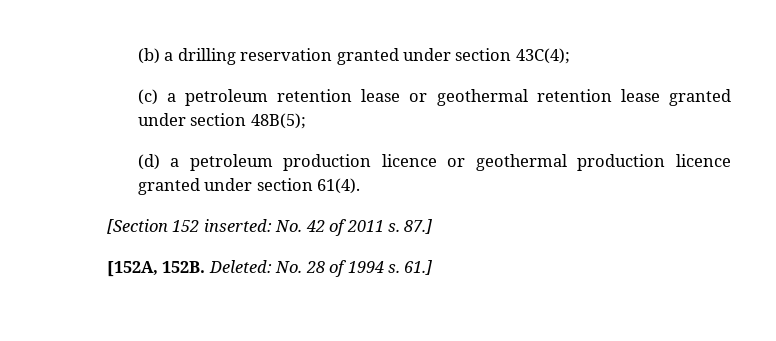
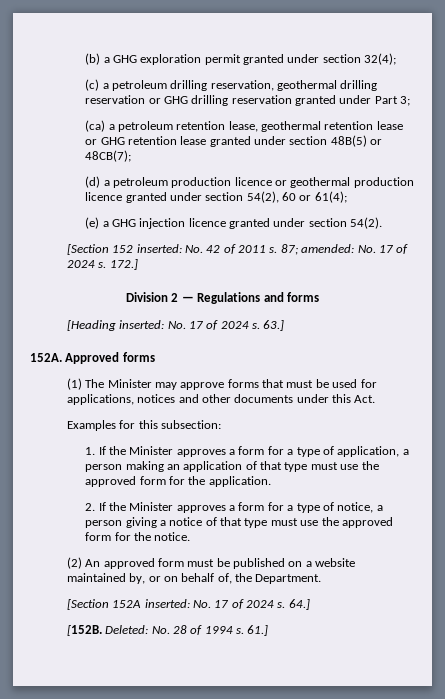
[177,48,570,65] [137,89,269,106] drilling reservation granted under section 43C(4); // (c) a petroleum -> [112,53,397,65] [85,79,378,91] [85,95,411,106] [85,120,322,132] GHG exploration permit granted under section 32(4); // (c) a petroleum drilling reservation, geothermal drilling reservation or GHG drilling reservation granted under Part 3; // (ca) a petroleum retention lease, geothermal
[436,89,528,106] geothermal -> [100,137,125,145] GHG
[250,113,306,129] 48B(5); -> [330,135,383,147] [85,150,132,162] 48B(5) or 48CB(7);
[317,178,361,194] 61(4). -> [246,191,347,203] [85,217,383,229] 54(2), 60 or 61(4); // (e) a GHG injection licence granted under section 54(2).
[404,219,433,234] [106,261,206,277] 87.] // [152A, 152B. -> [280,244,409,255] [66,259,138,270] [125,292,320,304] [66,320,285,331] [30,352,155,364] [66,378,377,390] [66,394,376,405] [66,420,221,431] [85,446,409,457] [85,461,379,472] [85,476,271,487] [85,502,383,513] [85,517,393,528] [85,532,191,541] [66,557,356,569] [66,573,322,584] [66,599,310,610] [66,625,102,636] 87; amended: No. 17 of 2024 s. 172.] // Division 2 — Regulations and forms // [Heading inserted: No. 17 of 2024 s. 63.] // 152A. Approved forms // (1) The Minister may approve forms that must be used for applications, notices and other documents under this Act. // Examples for this subsection: // 1. If the Minister approves a form for a type of application, a person making an application of that type must use the approved form for the application. // 2. If the Minister approves a form for a type of notice, a person giving a notice of that type must use the approved form for the notice. // (2) An approved form must be published on a website maintained by, or on behalf of, the Department. // [Section 152A inserted: No. 17 of 2024 s. 64.] // [152B.

